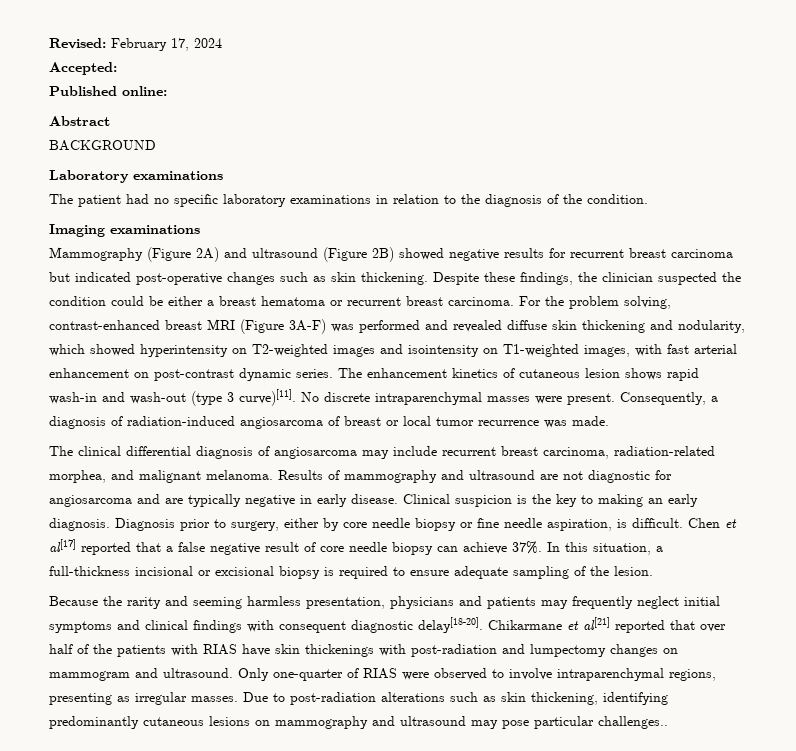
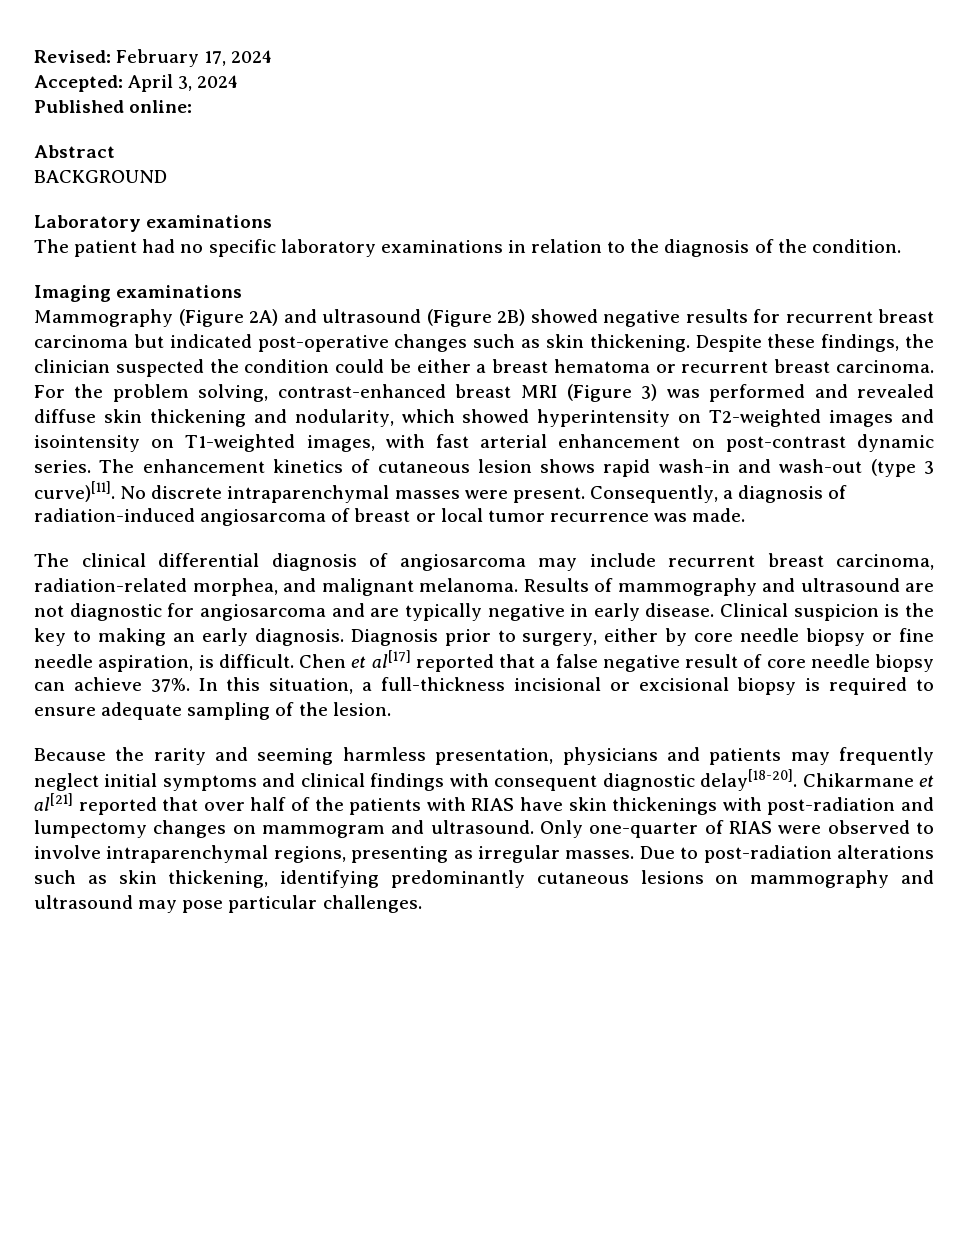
(117, 68) none -> [128,74,239,92] April 3, 2024
[289,319,326,334] 3A-F) -> [641,384,658,401] 3)
[598,716,668,729] challenges.. -> [322,895,422,913] challenges.

